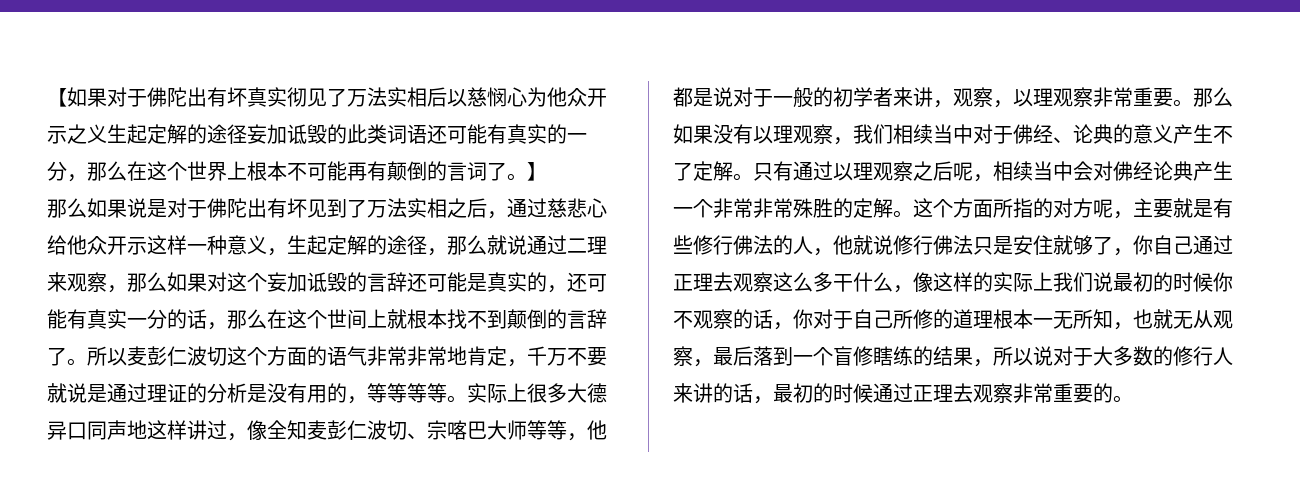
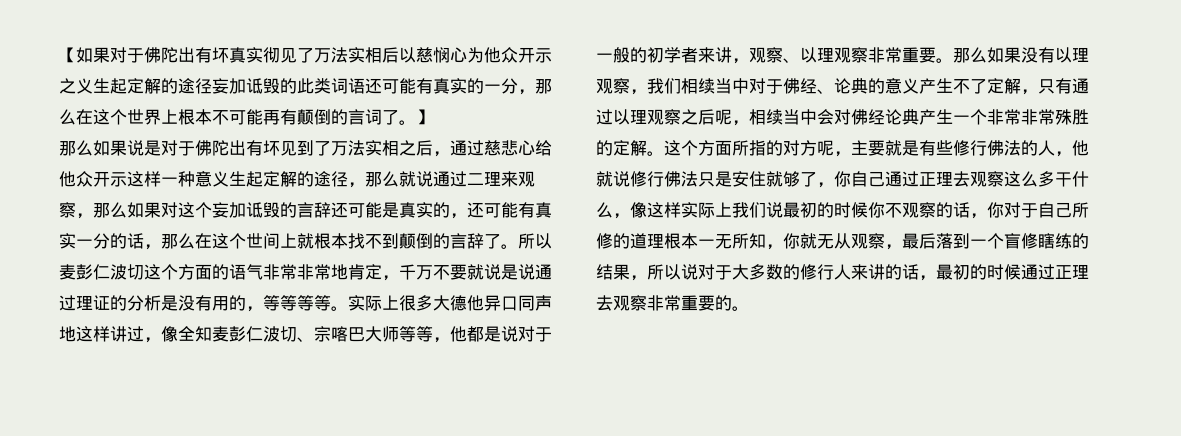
[267,248,287,256] ， -> (229, 179) none
(107, 393) none -> [518,264,535,280] 说
(607, 393) none -> [467,295,484,311] 他
[993,100,1013,108] ， -> [783,58,800,63] 、
[733,173,753,181] 。 -> [1021,89,1038,95] ，
[973,272,993,292] 的 -> (681, 210) none
[1133,309,1153,329] 也 -> [783,233,800,249] 你

